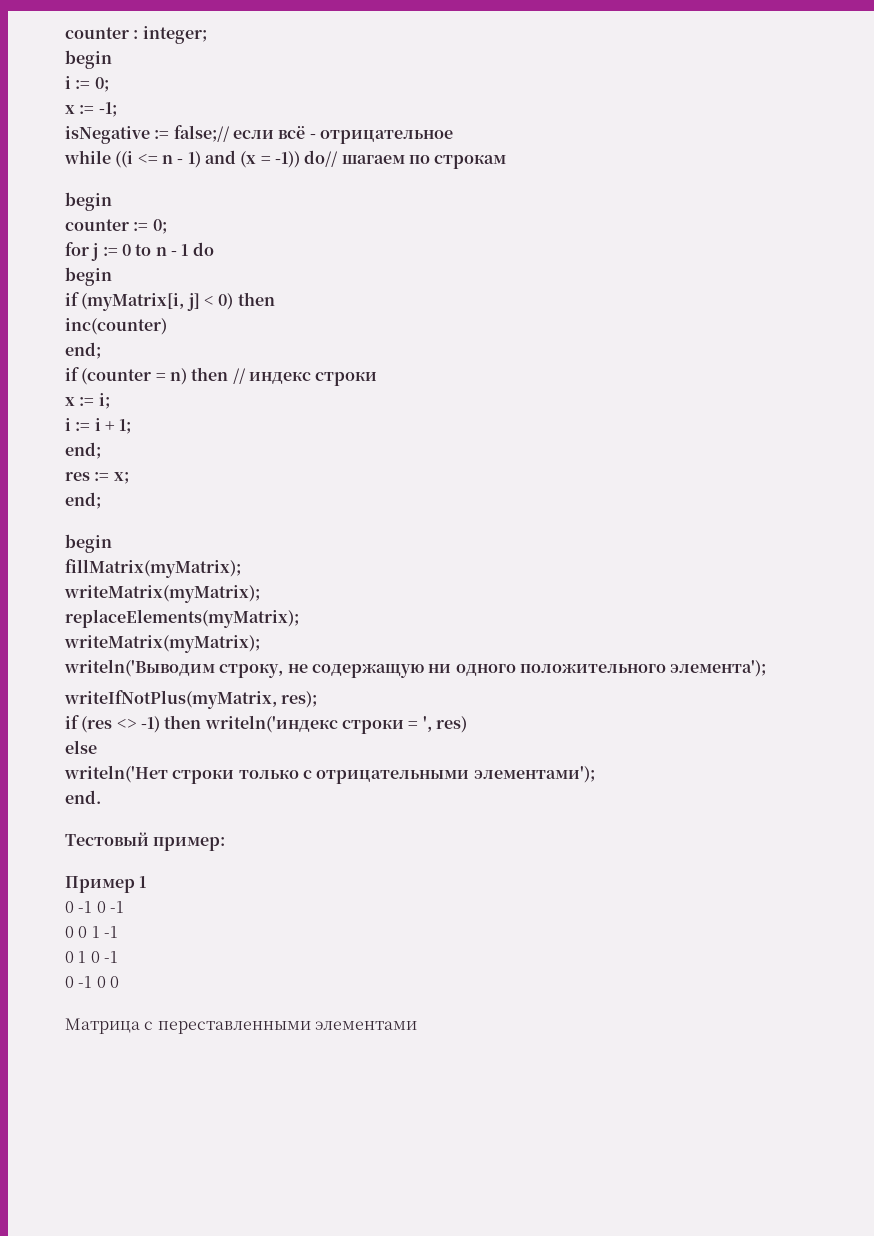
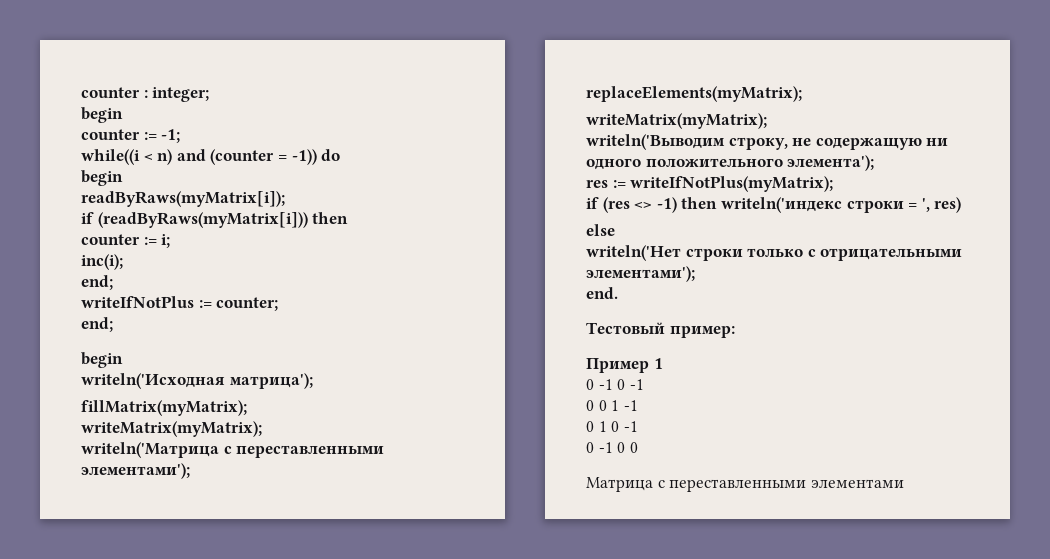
[65,76,109,92] [65,102,117,117] [65,125,453,144] [64,150,507,169] [65,192,112,211] [65,219,167,234] [65,242,189,261] i := 0; // x := -1; // isNegative := false;// если всё - отрицательное // while ((i <= n - 1) and (x = -1)) do// шагаем по строкам // begin // counter := 0; // for j := 0 to n - 1 -> [81,129,181,143] [81,149,317,165] counter := -1; // while((i < n) and (counter = -1))
[65,292,275,311] [65,318,167,335] [65,342,101,359] [65,367,378,386] [65,393,110,409] [65,418,132,434] [65,442,101,459] [65,472,129,484] // if (myMatrix[i, j] < 0) then // inc(counter) // end; // if (counter = n) then // индекс строки // x := i; // i := i + 1; // end; // res := x; -> [81,191,285,207] [81,212,349,228] [81,234,171,248] [81,254,123,270] [81,275,113,290] [81,296,279,311] // readByRaws(myMatrix[i]); // if (readByRaws(myMatrix[i])) then // counter := i; // inc(i); // end; // writeIfNotPlus := counter;
(112, 543) none -> [81,373,313,389] // writeln('Исходная матрица');
(260, 594) none -> [81,442,385,458] [81,463,190,479] // writeln('Матрица с переставленными элементами');
[64,690,318,709] writeIfNotPlus(myMatrix, res); -> [586,176,834,192] res := writeIfNotPlus(myMatrix);

